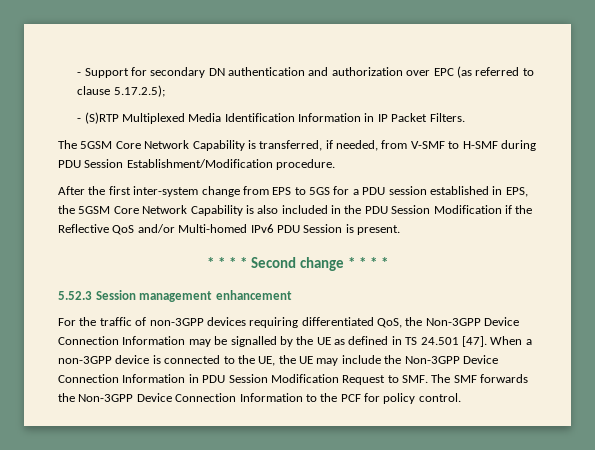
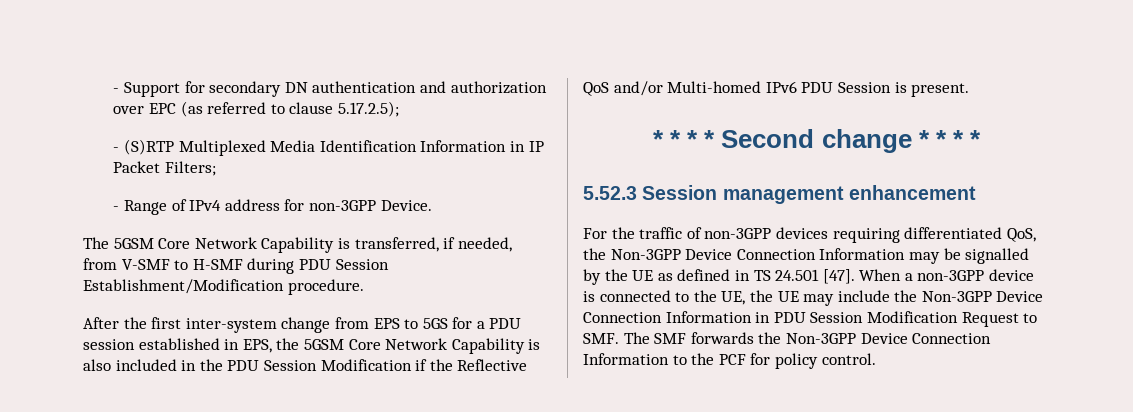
[429,113,465,122] Filters. -> [164,161,216,176] [113,199,432,215] Filters; // - Range of IPv4 address for non-3GPP Device.

